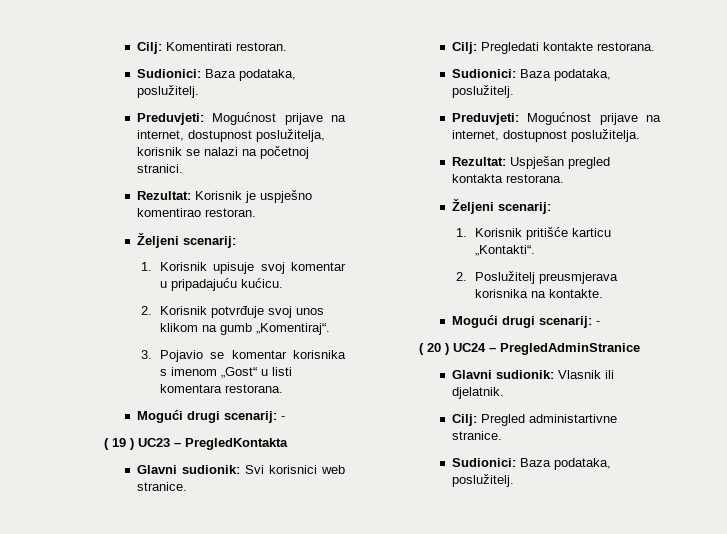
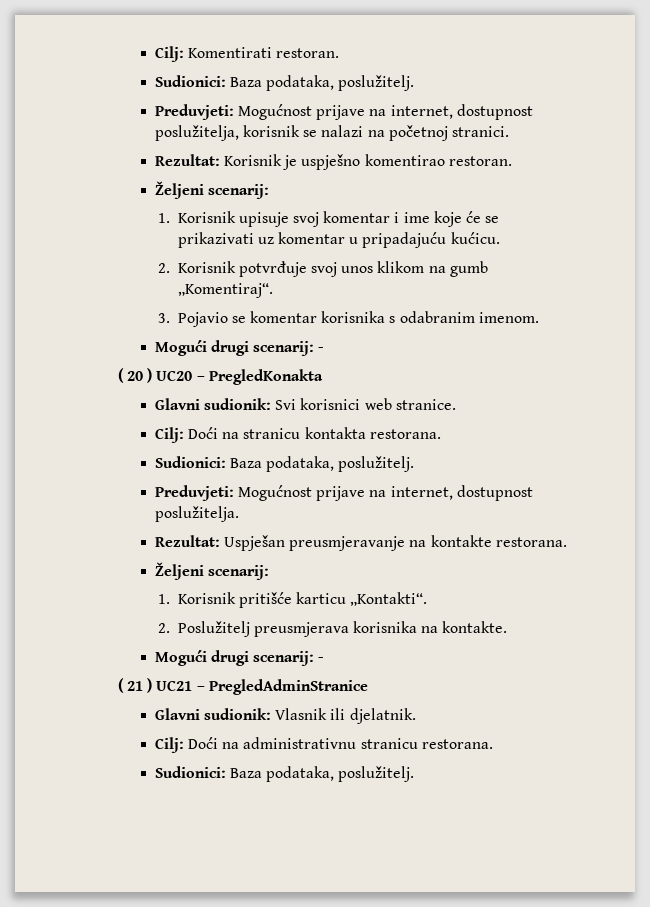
(346, 266) none -> [394,211,500,227] [177,232,346,248] i ime koje će se prikazivati uz komentar
[170,367,292,378] [159,384,283,393] [136,410,285,423] [104,438,289,450] imenom „Gost“ u listi komentara restorana. // Mogući drugi scenarij: - // ( 19 ) UC23 – PregledKontakta -> [399,311,539,323] [154,340,325,356] [117,368,323,385] odabranim imenom. // Mogući drugi scenarij: - // ( 20 ) UC20 – PregledKonakta
[480,42,593,54] Pregledati kontakte -> [188,427,366,439] Doći na stranicu kontakta
[567,157,610,169] [451,174,503,183] pregled kontakta -> [289,535,492,551] preusmjeravanje na kontakte
[427,343,487,355] 20 ) UC24 -> [127,678,193,693] 21 ) UC21
[480,414,617,426] [451,431,502,440] Pregled administartivne stranice. -> [188,737,493,749] Doći na administrativnu stranicu restorana.

